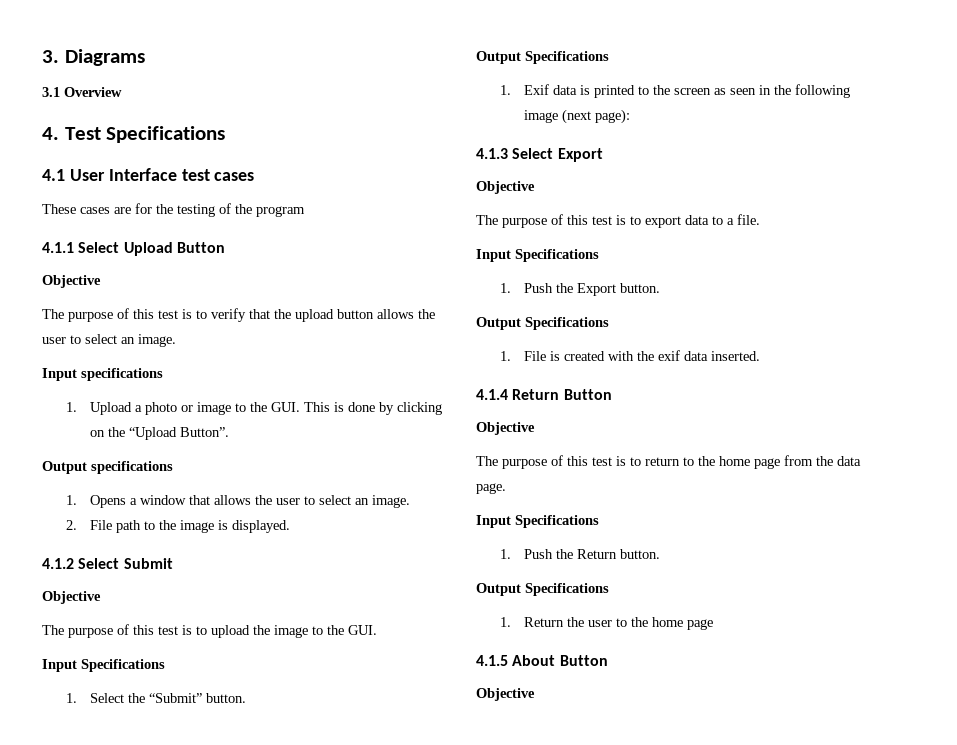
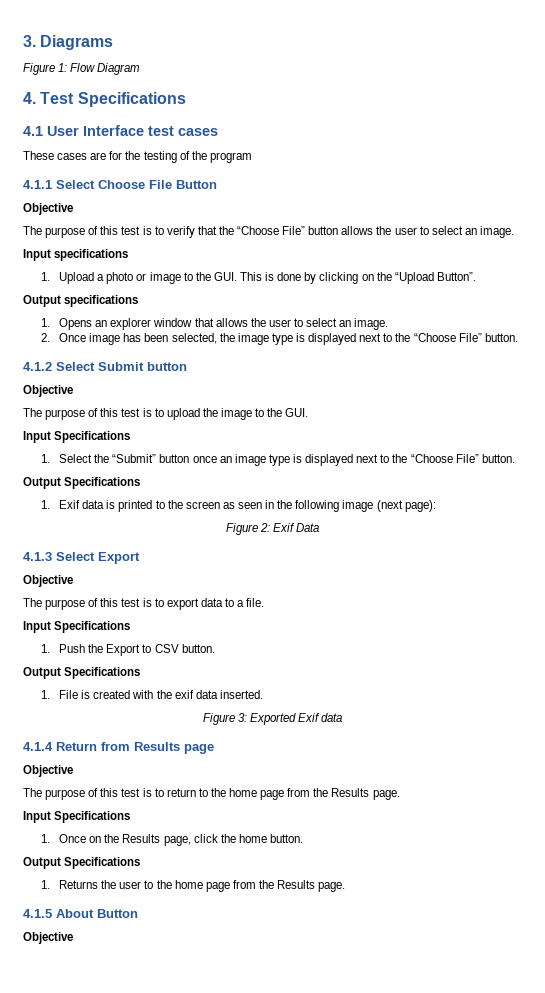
[42,87,122,97] 3.1 Overview -> [23,63,141,75] Figure 1: Flow Diagram
[123,242,173,256] Upload -> [98,180,172,189] Choose File
[295,309,334,322] upload -> [237,226,306,235] “Choose File”
[129,498,137,505] a -> [95,318,152,330] an explorer
[89,520,290,533] File path to the image is displayed. -> [59,333,518,345] Once image has been selected, the image type is displayed next to the “Choose File” button.
(173, 563) none -> [147,362,187,371] button
(202, 698) none -> [159,454,479,466] button once an image type is displayed next to the “Choose File”
(630, 116) none -> [225,523,320,535] // Figure 2: Exif Data
(616, 289) none -> [142,644,179,653] to CSV
(760, 356) none -> [202,713,343,725] // Figure 3: Exported Exif data
[563,389,612,400] Button -> [101,742,214,754] from Results page
[837,456,861,466] data -> [331,788,370,797] Results
[523,549,660,559] [476,583,609,596] [499,617,564,627] Push the Return button. // Output Specifications // 1. Return -> [59,834,304,846] [23,857,141,869] [41,880,99,889] Once on the Results page, click the home button. // Output Specifications // 1. Returns
(713, 624) none -> [232,880,346,892] from the Results page.

